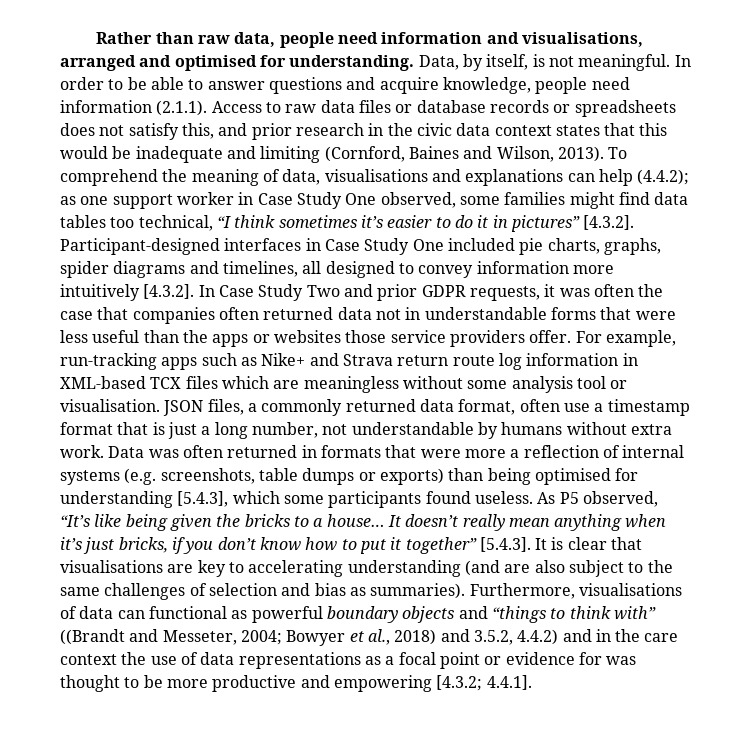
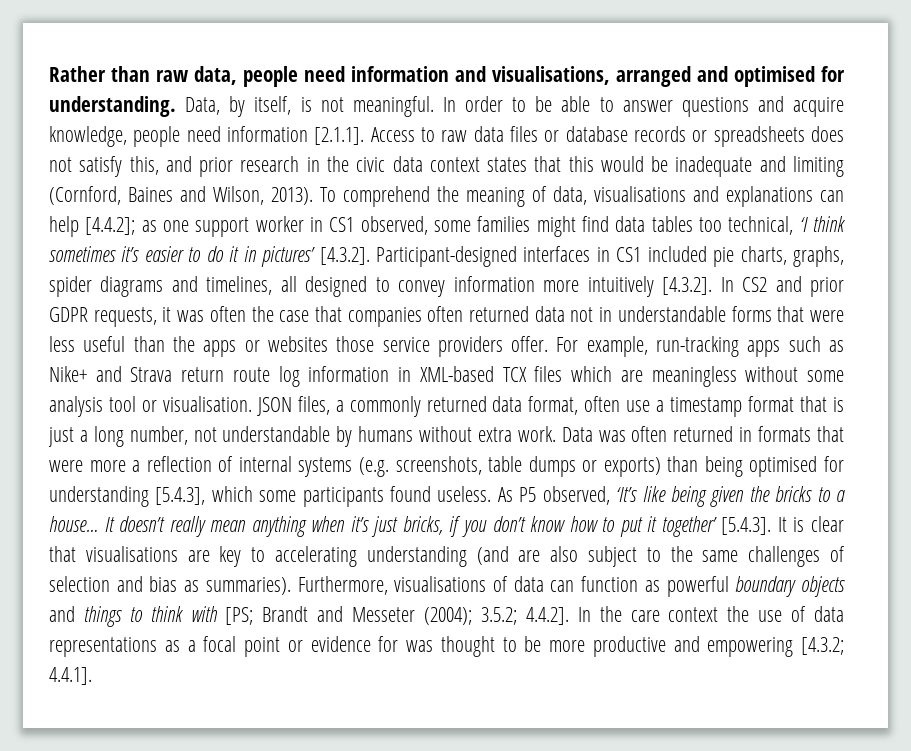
[156,100,208,116] (2.1.1). -> [314,127,365,145] [2.1.1].
[637,169,690,185] (4.4.2); -> [85,217,136,235] [4.4.2];
[257,192,377,209] Case Study One -> [329,217,355,232] CS1
[216,216,231,228] “I -> [799,217,808,232] ‘I
[510,215,580,232] pictures” -> [261,246,316,267] pictures’
[324,238,444,255] Case Study One -> [616,247,642,262] CS1
[218,284,340,301] Case Study Two -> [742,277,768,292] CS2
[60,515,90,527] “It’s -> [616,487,638,502] ‘It’s
[405,537,477,554] together” -> [661,516,717,537] together’
[148,606,227,619] functional -> [581,576,639,592] function
[491,606,546,623] “things -> [83,606,122,627] things
[613,606,656,620] [60,629,611,646] with” ((Brandt and Messeter, 2004; Bowyer et al., 2018) and 3.5.2, 4.4.2) and in -> [190,606,591,625] with [PS; Brandt and Messeter (2004); 3.5.2; 4.4.2]. In

